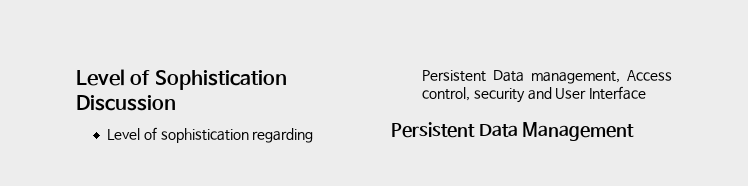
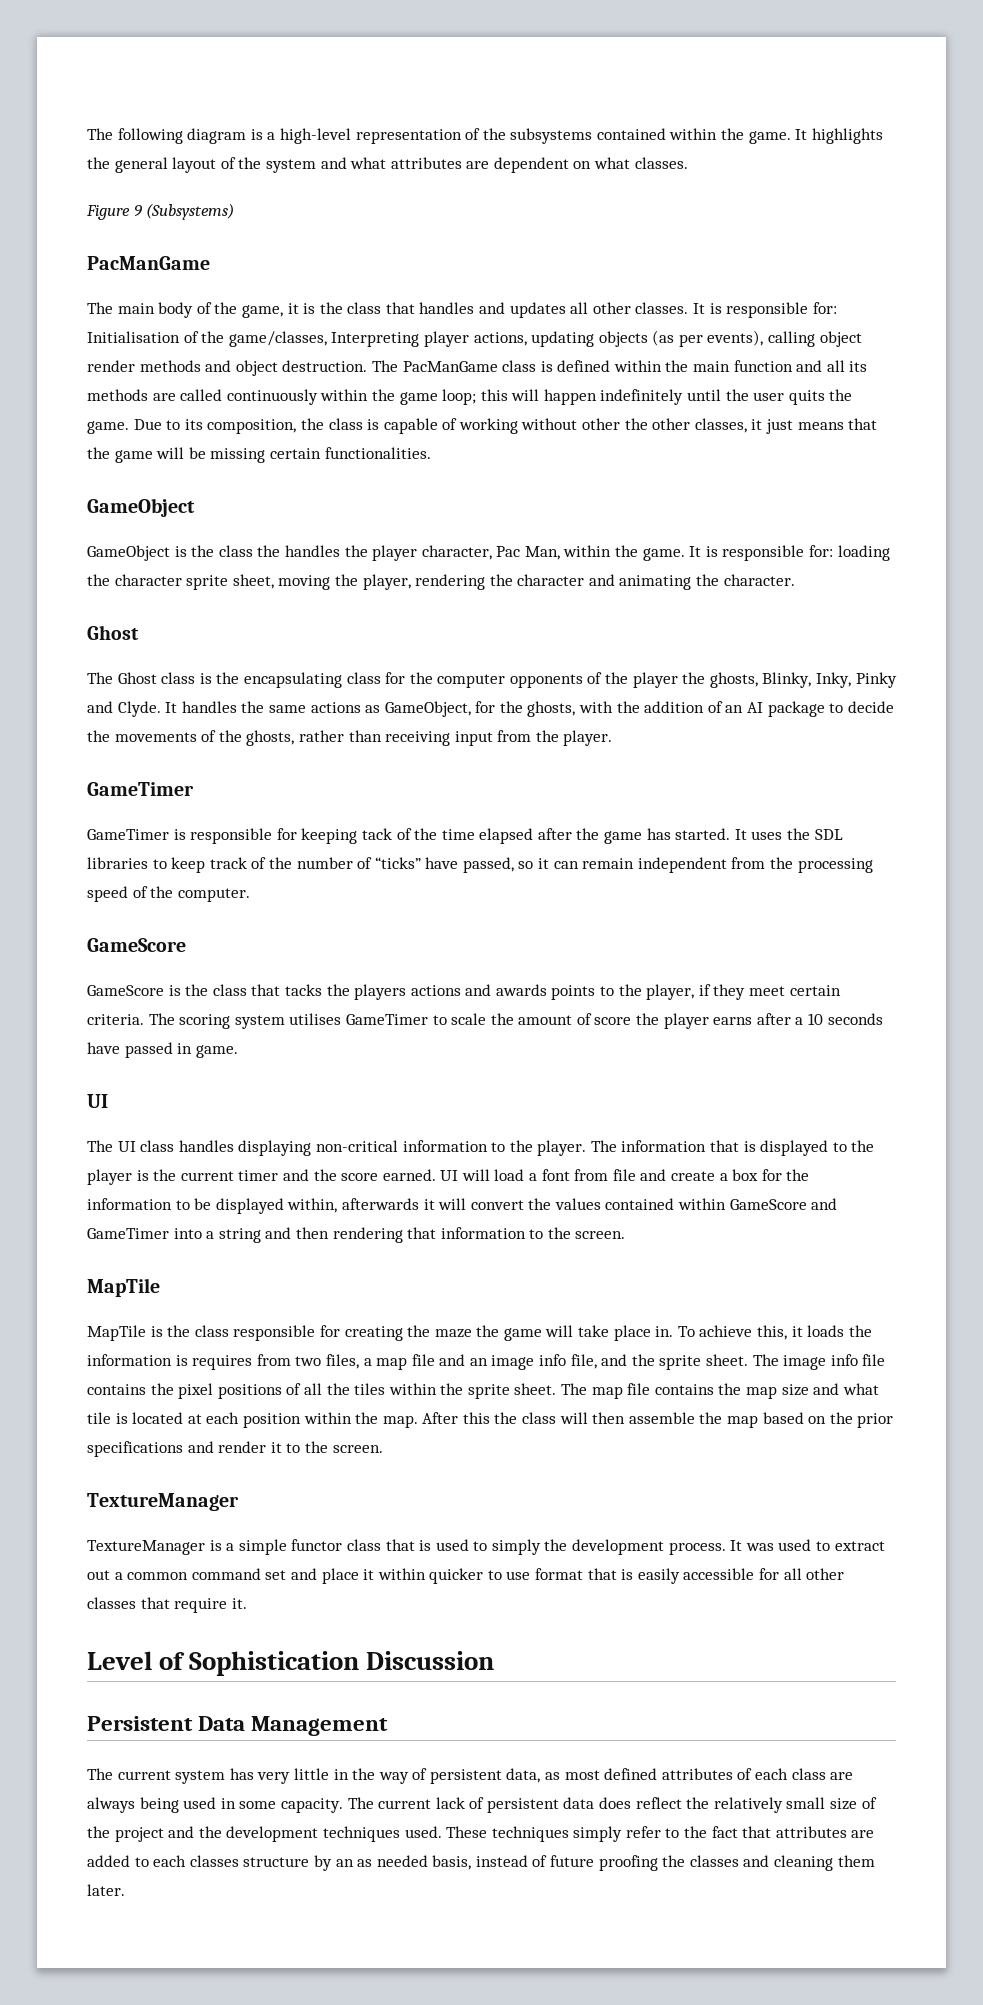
[76,69,287,90] [76,95,176,111] [107,127,314,143] [422,70,672,84] [422,86,647,103] [391,122,635,141] Level of Sophistication Discussion // Level of sophistication regarding Persistent Data management, Access control, security and User Interface // Persistent Data Management -> [87,128,883,144] [87,157,688,173] [86,203,235,220] [87,256,210,270] [87,302,837,318] [87,330,862,347] [87,360,868,376] [87,389,853,405] [87,418,878,434] [87,447,431,463] [87,498,195,517] [87,545,890,561] [87,574,795,590] [87,625,139,640] [87,672,897,688] [87,701,894,717] [87,730,613,746] [87,782,194,796] [87,828,843,844] [87,857,873,873] [87,886,250,902] [87,938,186,952] [87,984,841,1000] [87,1013,883,1029] [87,1042,238,1058] [87,1094,108,1108] [87,1140,875,1156] [87,1169,810,1185] [87,1198,838,1214] [87,1227,626,1243] [87,1278,160,1297] [87,1325,872,1341] [87,1354,886,1370] [87,1383,879,1399] [87,1412,894,1428] [87,1441,383,1457] [87,1493,239,1511] [87,1539,885,1555] [87,1568,845,1584] [87,1597,247,1613] [87,1651,495,1676] [87,1716,389,1736] [87,1768,854,1784] [87,1797,877,1813] [87,1826,875,1842] [87,1855,875,1871] [87,1884,125,1896] The following diagram is a high-level representation of the subsystems contained within the game. It highlights the general layout of the system and what attributes are dependent on what classes. // Figure 9 (Subsystems) // PacManGame // The main body of the game, it is the class that handles and updates all other classes. It is responsible for: Initialisation of the game/classes, Interpreting player actions, updating objects (as per events), calling object render methods and object destruction. The PacManGame class is defined within the main function and all its methods are called continuously within the game loop; this will happen indefinitely until the user quits the game. Due to its composition, the class is capable of working without other the other classes, it just means that the game will be missing certain functionalities. // GameObject // GameObject is the class the handles the player character, Pac Man, within the game. It is responsible for: loading the character sprite sheet, moving the player, rendering the character and animating the character. // Ghost // The Ghost class is the encapsulating class for the computer opponents of the player the ghosts, Blinky, Inky, Pinky and Clyde. It handles the same actions as GameObject, for the ghosts, with the addition of an AI package to decide the movements of the ghosts, rather than receiving input from the player. // GameTimer // GameTimer is responsible for keeping tack of the time elapsed after the game has started. It uses the SDL libraries to keep track of the number of “ticks” have passed, so it can remain independent from the processing speed of the computer. // GameScore // GameScore is the class that tacks the players actions and awards points to the player, if they meet certain criteria. The scoring system utilises GameTimer to scale the amount of score the player earns after a 10 seconds have passed in game. // UI // The UI class handles displaying non-critical information to the player. The information that is displayed to the player is the current timer and the score earned. UI will load a font from file and create a box for the information to be displayed within, afterwards it will convert the values contained within GameScore and GameTimer into a string and then rendering that information to the screen. // MapTile // MapTile is the class responsible for creating the maze the game will take place in. To achieve this, it loads the information is requires from two files, a map file and an image info file, and the sprite sheet. The image info file contains the pixel positions of all the tiles within the sprite sheet. The map file contains the map size and what tile is located at each position within the map. After this the class will then assemble the map based on the prior specifications and render it to the screen. // TextureManager // TextureManager is a simple functor class that is used to simply the development process. It was used to extract out a common command set and place it within quicker to use format that is easily accessible for all other classes that require it. // Level of Sophistication Discussion // Persistent Data Management // The current system has very little in the way of persistent data, as most defined attributes of each class are always being used in some capacity. The current lack of persistent data does reflect the relatively small size of the project and the development techniques used. These techniques simply refer to the fact that attributes are added to each classes structure by an as needed basis, instead of future proofing the classes and cleaning them later.

